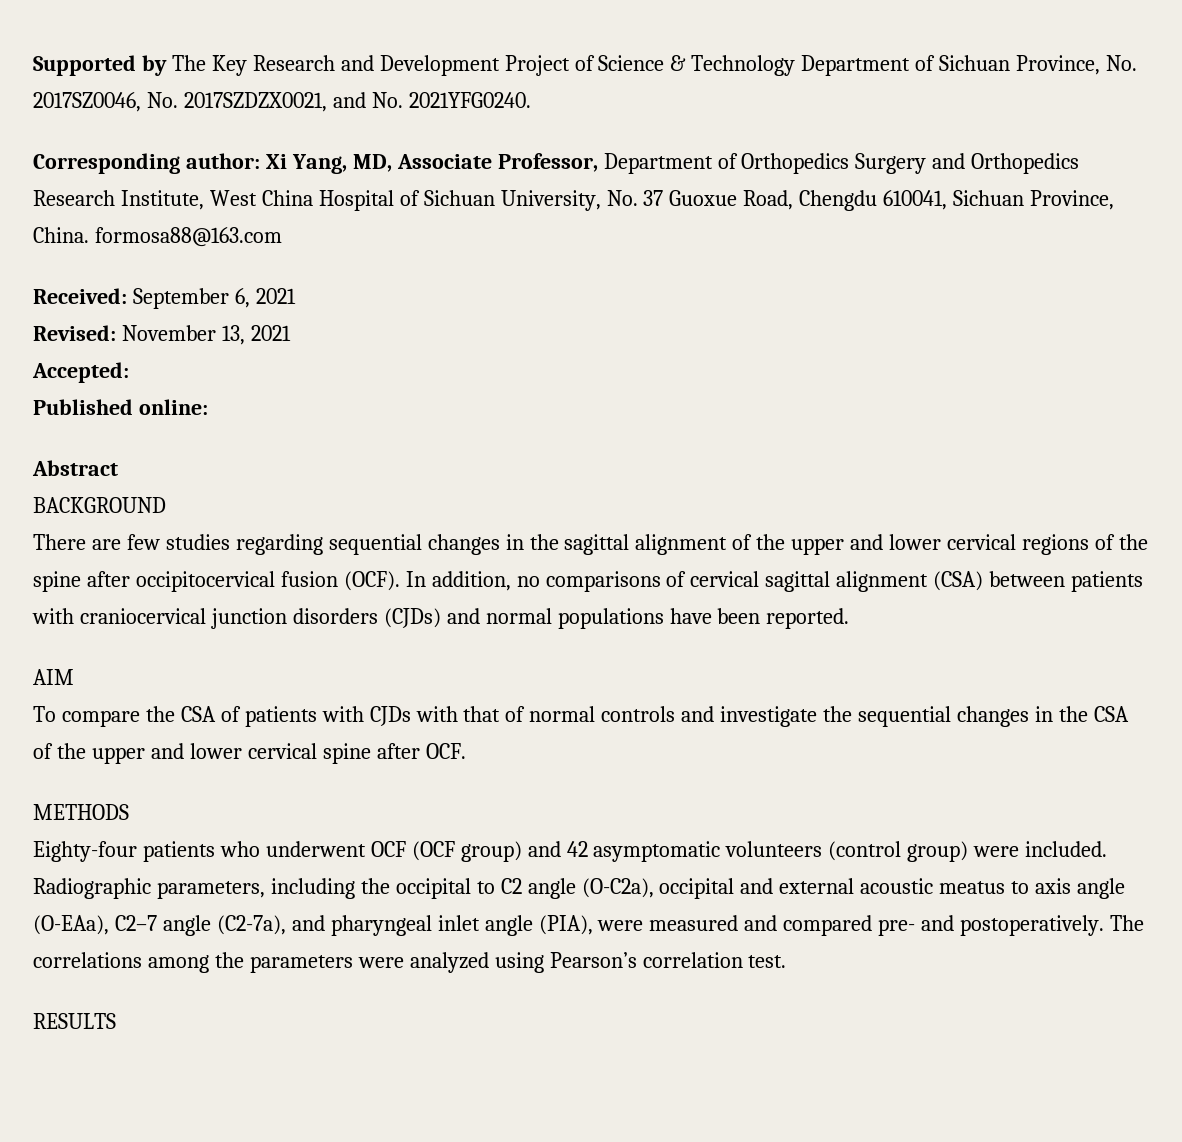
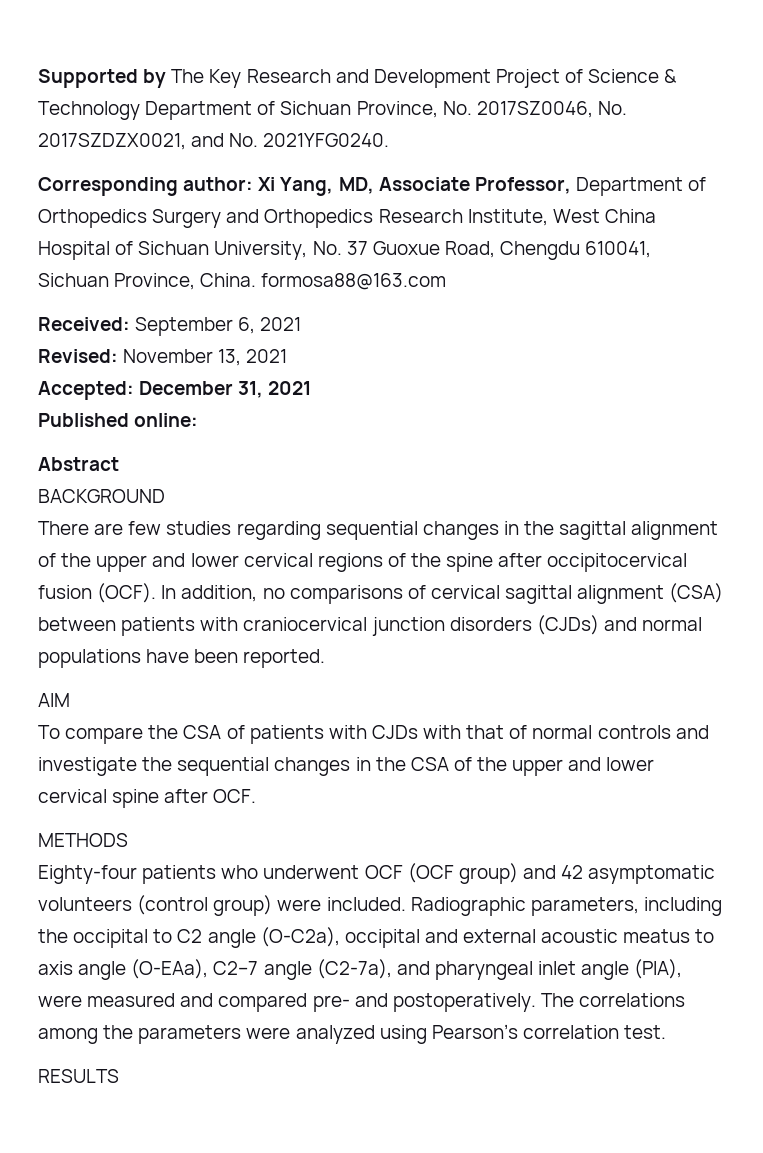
(129, 372) none -> [139,381,312,398] December 31, 2021

